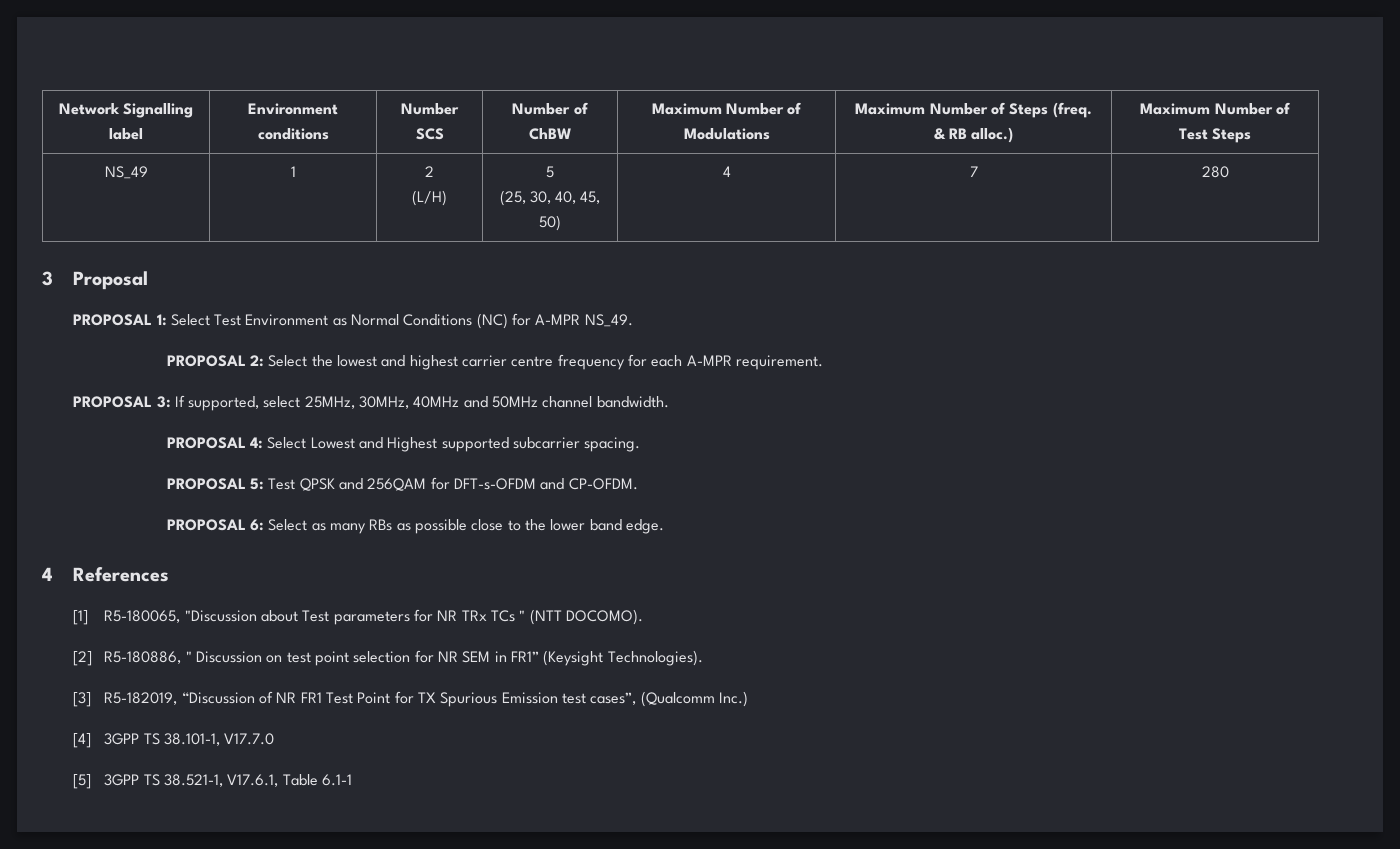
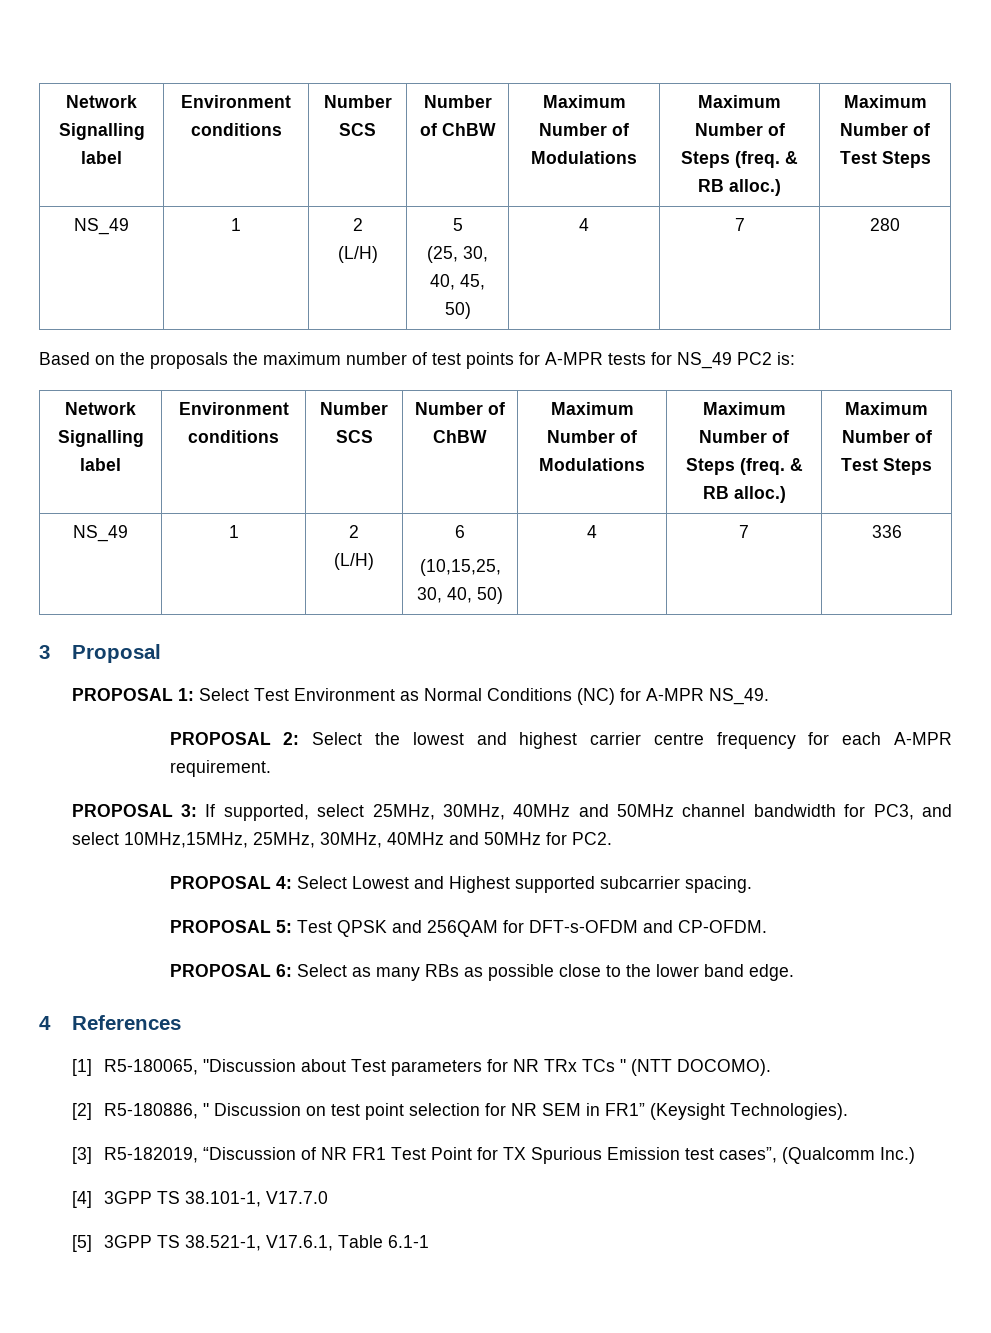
(1229, 172) none -> [39,352,795,369] [65,402,136,415] [57,430,144,447] [80,458,121,471] [178,402,289,415] [188,430,279,443] [320,402,388,415] [335,430,373,443] [415,402,505,415] [433,430,487,443] [550,402,634,415] [547,430,637,443] [539,458,645,471] [702,402,786,415] [699,430,789,443] [685,458,803,475] [702,486,786,503] [845,402,928,415] [841,430,932,443] [841,458,932,475] [73,525,128,542] [228,525,239,538] [349,525,359,538] [334,553,374,570] [455,525,465,538] [419,559,501,576] [417,587,503,604] [587,525,597,538] [739,525,749,538] [871,525,902,538] // Based on the proposals the maximum number of test points for A-MPR tests for NS_49 PC2 is: // Network Signalling label | Environment conditions | Number SCS | Number of ChBW | Maximum Number of Modulations | Maximum Number of Steps (freq. & RB alloc.) | Maximum Number of Test Steps // NS_49 | 1 | 2 // (L/H) | 6 // (10,15,25, 30, 40, 50) | 4 | 7 | 336
[596,396,669,408] bandwidth. -> [753,804,953,820] [71,832,612,848] bandwidth for PC3, and select 10MHz,15MHz, 25MHz, 30MHz, 40MHz and 50MHz for PC2.

